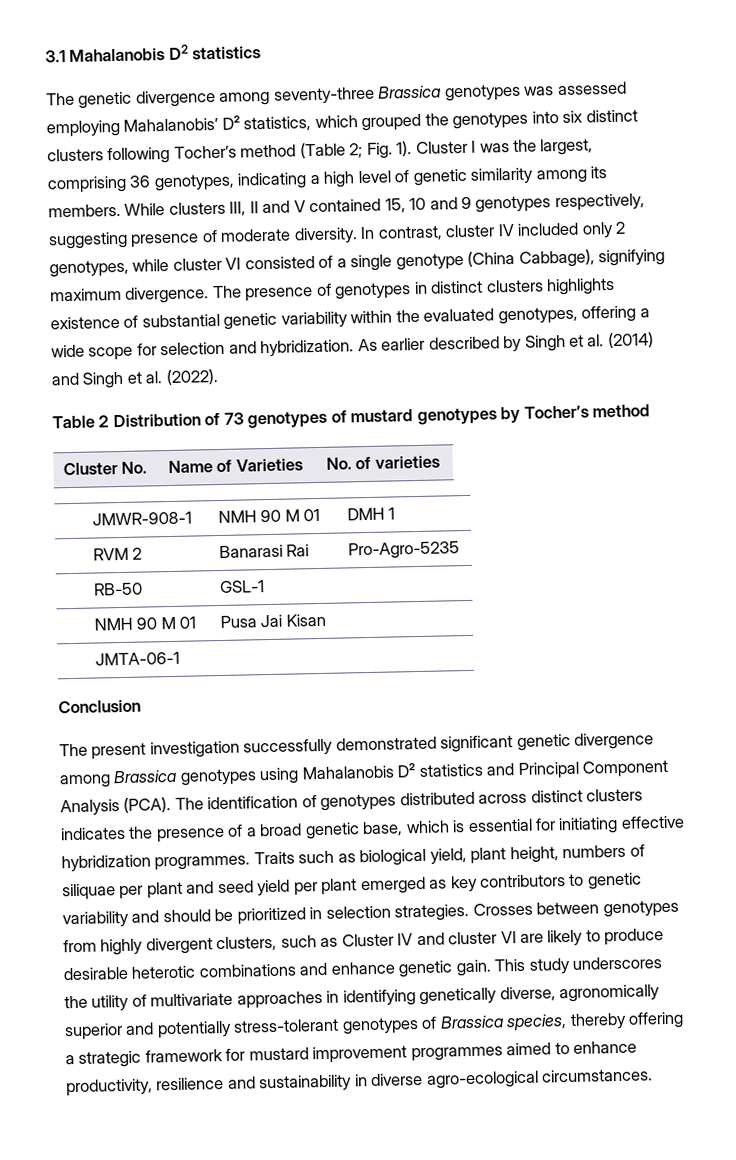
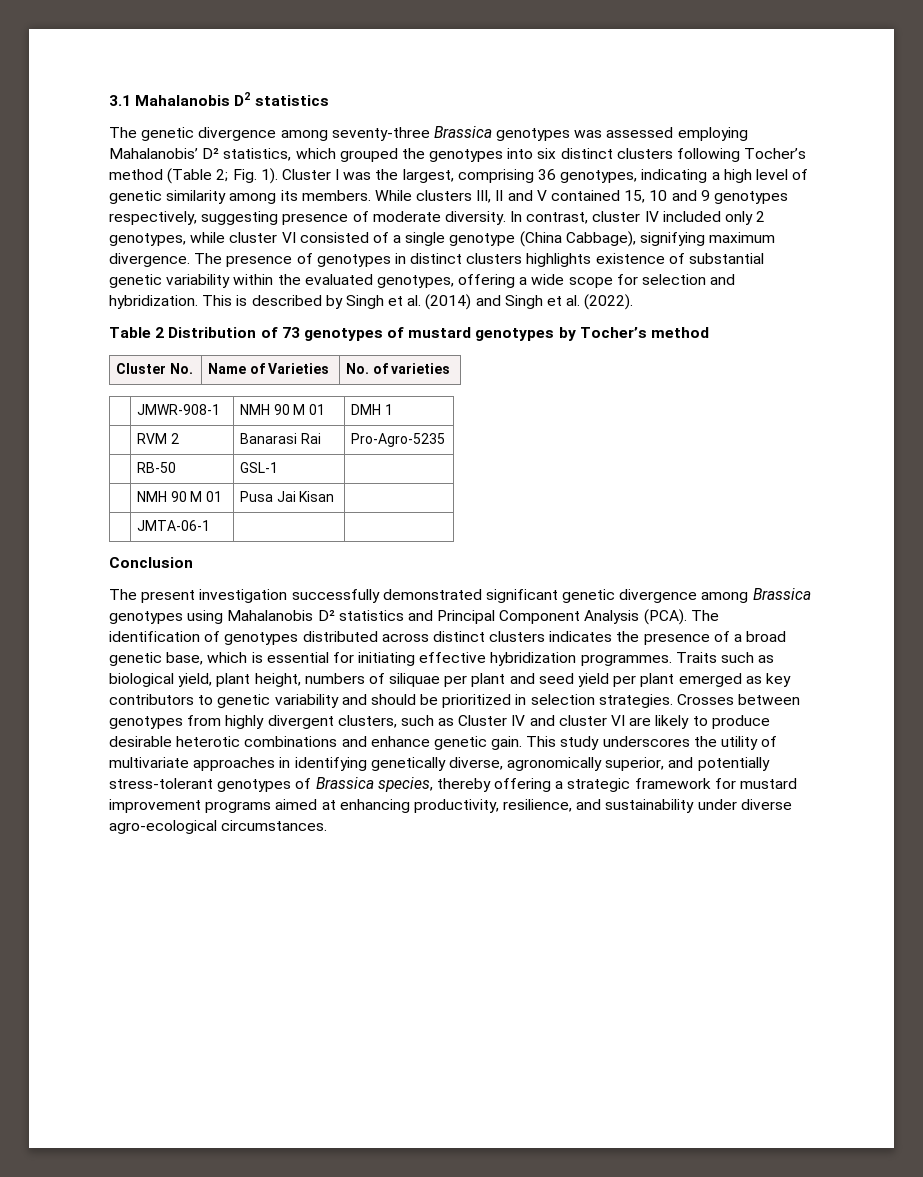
[357,337,426,352] As earlier -> [202,295,248,306] This is
[64,1023,123,1041] superior -> [605,757,665,771] superior,
[410,1040,638,1062] [66,1077,225,1097] programmes aimed to enhance productivity, resilience -> [205,799,573,813] programs aimed at enhancing productivity, resilience,
[354,1074,368,1087] in -> [697,799,737,810] under

